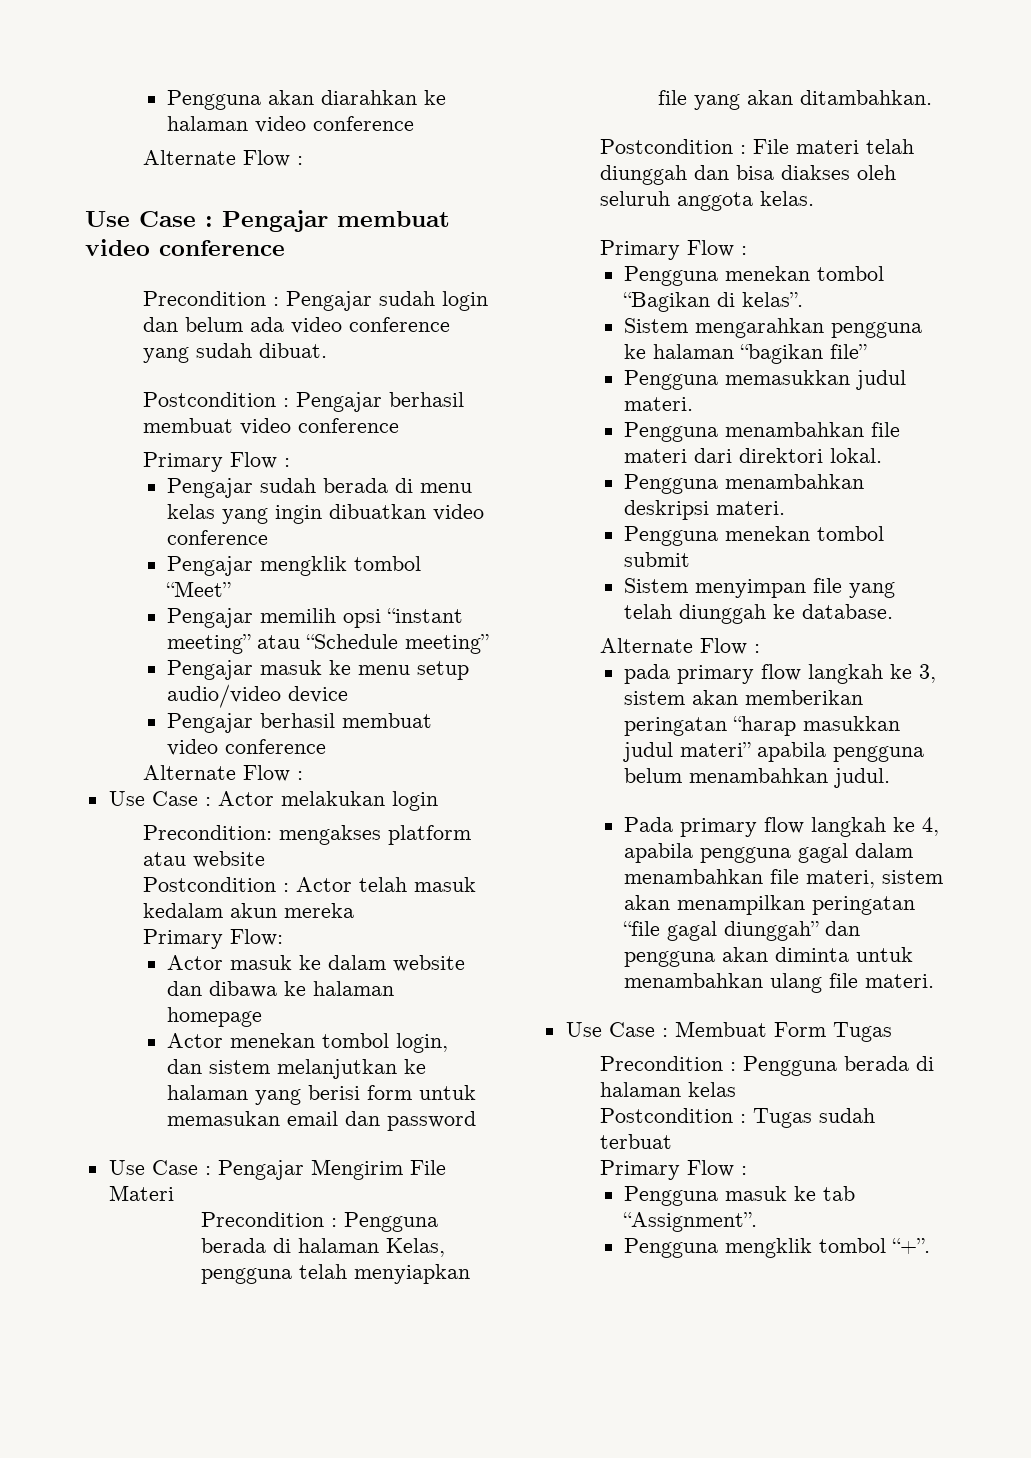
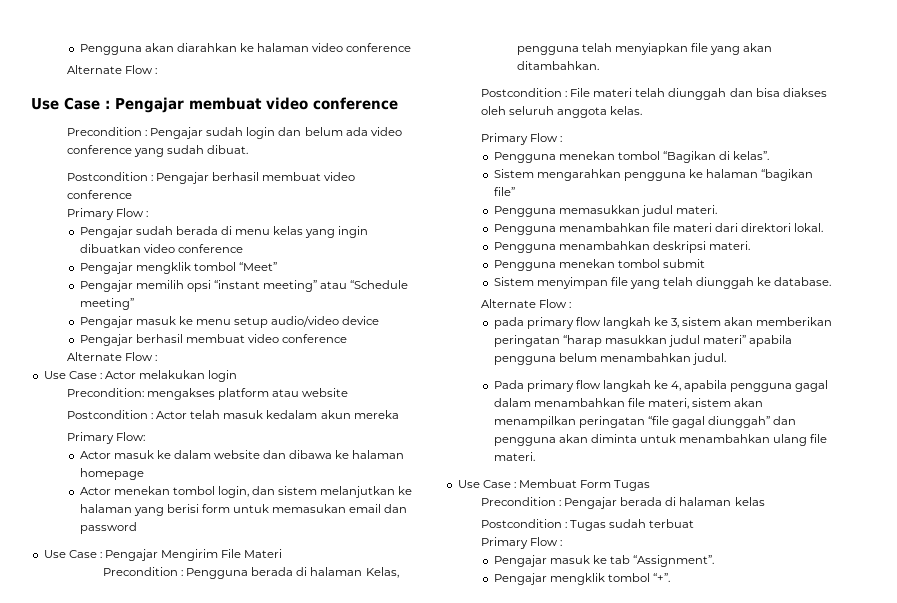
[743,1056,838,1076] Pengguna -> [564,497,618,509] Pengajar
[623,1186,718,1206] Pengguna -> [493,555,547,567] Pengajar
[623,1238,718,1258] Pengguna -> [493,573,547,585] Pengajar

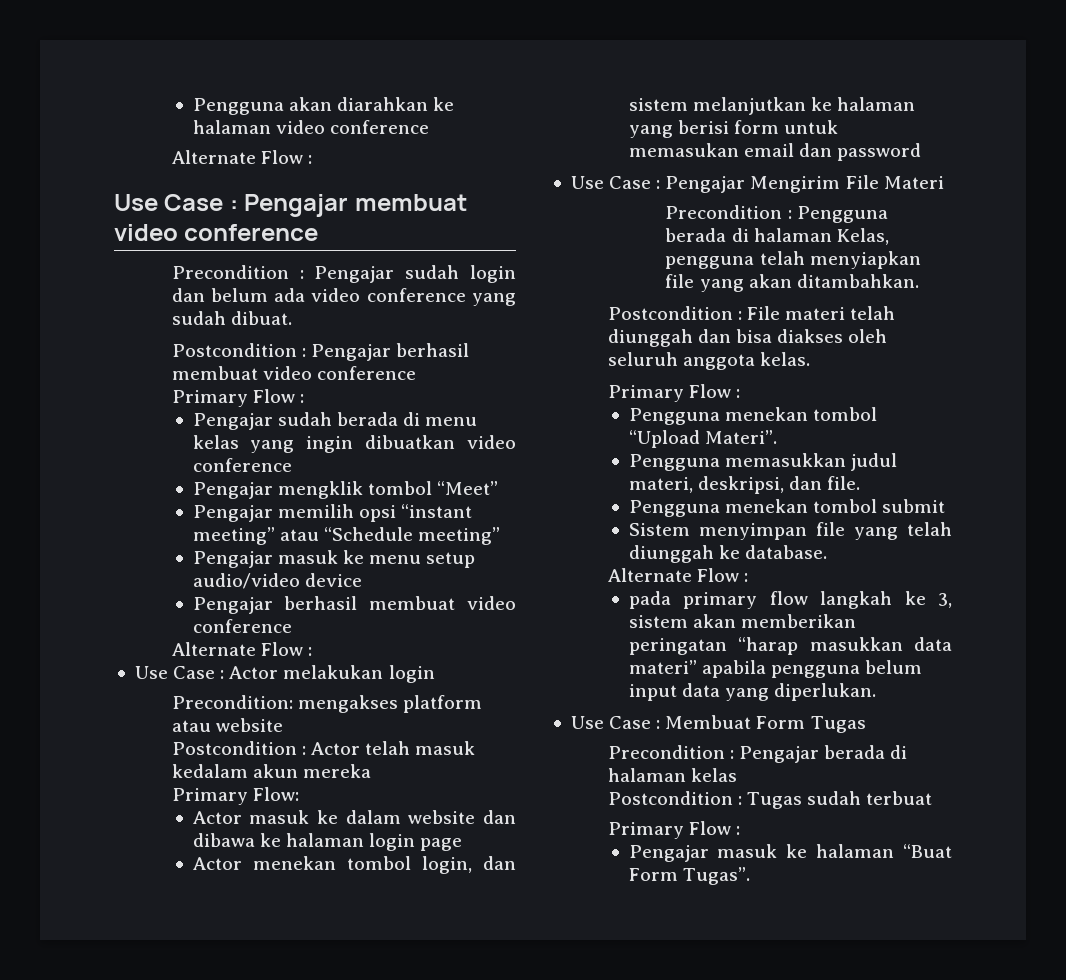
[79,468,144,480] homepage -> [369,833,463,851] login page
[662,151,770,163] [493,169,814,181] [493,187,515,196] [493,205,717,217] [493,223,824,235] [493,241,750,253] “Bagikan di kelas”. // Sistem mengarahkan pengguna ke halaman “bagikan file” // Pengguna memasukkan judul materi. // Pengguna menambahkan file materi dari direktori lokal. // Pengguna menambahkan deskripsi materi. -> [628,430,777,448] [628,453,897,471] [628,476,861,494] “Upload Materi”. // Pengguna memasukkan judul materi, deskripsi, dan file.
[667,335,700,347] judul -> [914,637,952,651] data
[599,353,726,365] [493,380,829,392] [493,398,764,409] [493,416,797,428] [493,434,828,446] [493,452,535,461] menambahkan judul. // Pada primary flow langkah ke 4, apabila pengguna gagal dalam menambahkan file materi, sistem akan menampilkan peringatan “file gagal diunggah” dan pengguna akan diminta untuk menambahkan ulang file materi. -> [628,683,877,701] input data yang diperlukan.
[609,555,715,567] [493,573,670,585] tab “Assignment”. // Pengajar mengklik tombol “+”. -> [816,844,952,858] [628,867,750,885] halaman “Buat Form Tugas”.

